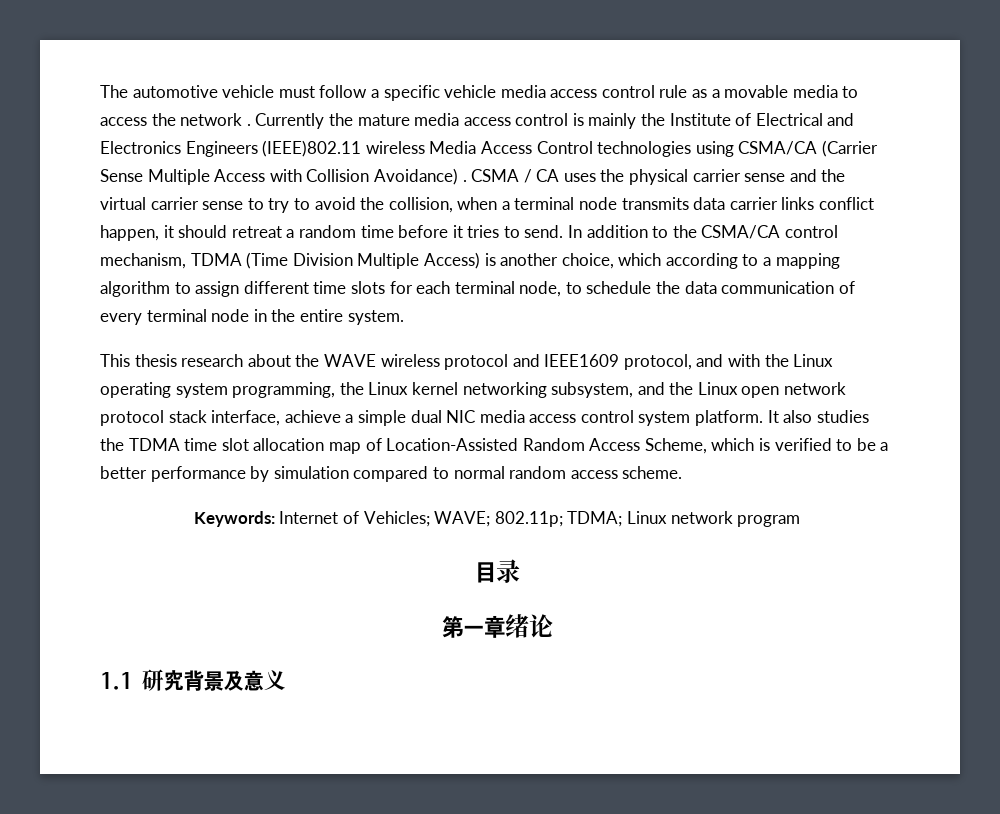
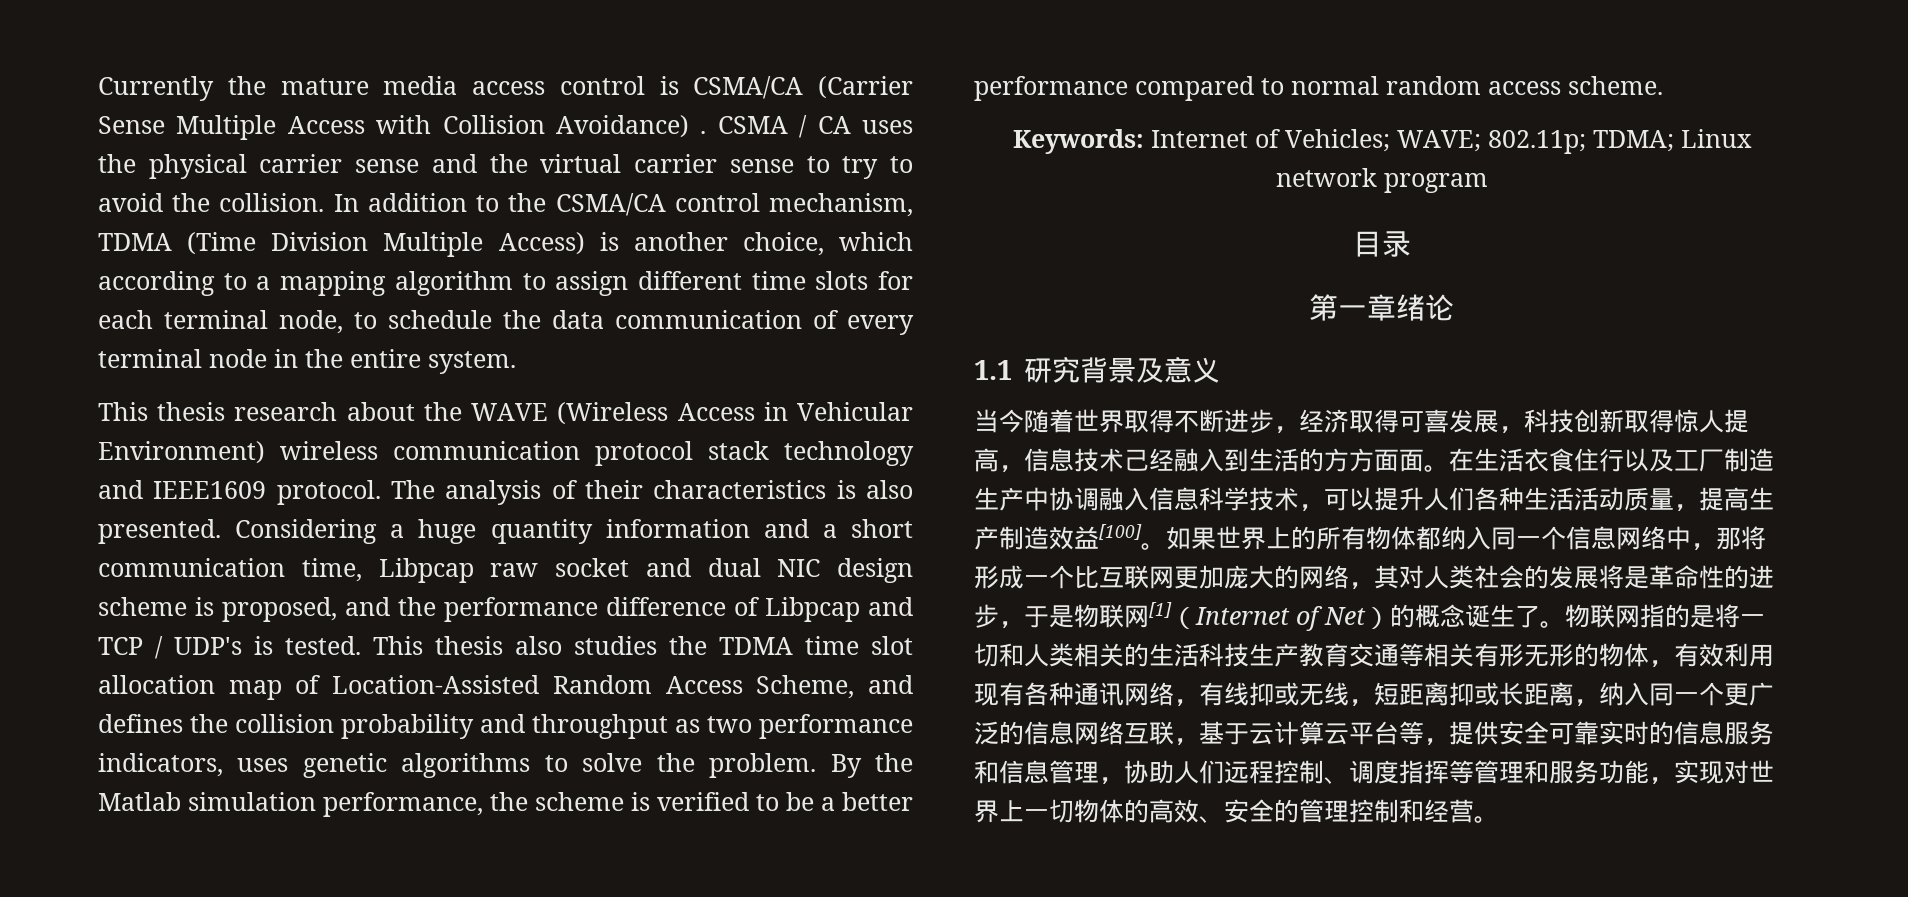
[100,85,859,101] [100,113,251,126] The automotive vehicle must follow a specific vehicle media access control rule as a movable media to access the network . -> (98, 88) none
[588,113,855,129] [100,140,734,157] mainly the Institute of Electrical and Electronics Engineers (IEEE)802.11 wireless Media Access Control technologies using -> (679, 85) none
[388,197,875,213] [100,225,564,241] collision, when a terminal node transmits data carrier links conflict happen, it should retreat a random time before it tries to send. -> [219,193,325,212] collision.
[380,354,834,370] [100,382,847,398] [100,410,779,426] wireless protocol and IEEE1609 protocol, and with the Linux operating system programming, the Linux kernel networking subsystem, and the Linux open network protocol stack interface, achieve a simple dual NIC media access control system platform. It -> [557,402,913,425] [98,441,914,466] [98,480,914,505] [98,519,913,544] [98,558,913,583] [98,597,913,622] [98,636,503,659] (Wireless Access in Vehicular Environment) wireless communication protocol stack technology and IEEE1609 protocol. The analysis of their characteristics is also presented. Considering a huge quantity information and a short communication time, Libpcap raw socket and dual NIC design scheme is proposed, and the performance difference of Libpcap and TCP / UDP's is tested. This thesis
[711,438,755,451] which -> [867,675,913,694] [98,714,913,739] [98,753,914,778] [98,792,624,817] and defines the collision probability and throughput as two performance indicators, uses genetic algorithms to solve the problem. By the Matlab simulation performance, the scheme
[250,466,349,482] by simulation -> (1128, 88) none
(286, 680) none -> [974,409,1749,434] [974,448,1774,473] [974,487,1774,512] [974,524,1142,550] [1141,526,1766,551] [974,565,1774,590] [974,602,1765,631] [974,643,1774,668] [974,682,1774,707] [974,721,1774,746] [974,760,1774,785] [974,799,1499,823] // 当今随着世界取得不断进步，经济取得可喜发展，科技创新取得惊人提高，信息技术己经融入到生活的方方面面。在生活衣食住行以及工厂制造生产中协调融入信息科学技术，可以提升人们各种生活活动质量，提高生产制造效益[100]。如果世界上的所有物体都纳入同一个信息网络中，那将形成一个比互联网更加庞大的网络，其对人类社会的发展将是革命性的进步，于是物联网[1]（Internet of Net）的概念诞生了。物联网指的是将一切和人类相关的生活科技生产教育交通等相关有形无形的物体，有效利用现有各种通讯网络，有线抑或无线，短距离抑或长距离，纳入同一个更广泛的信息网络互联，基于云计算云平台等，提供安全可靠实时的信息服务和信息管理，协助人们远程控制、调度指挥等管理和服务功能，实现对世界上一切物体的高效、安全的管理控制和经营。

